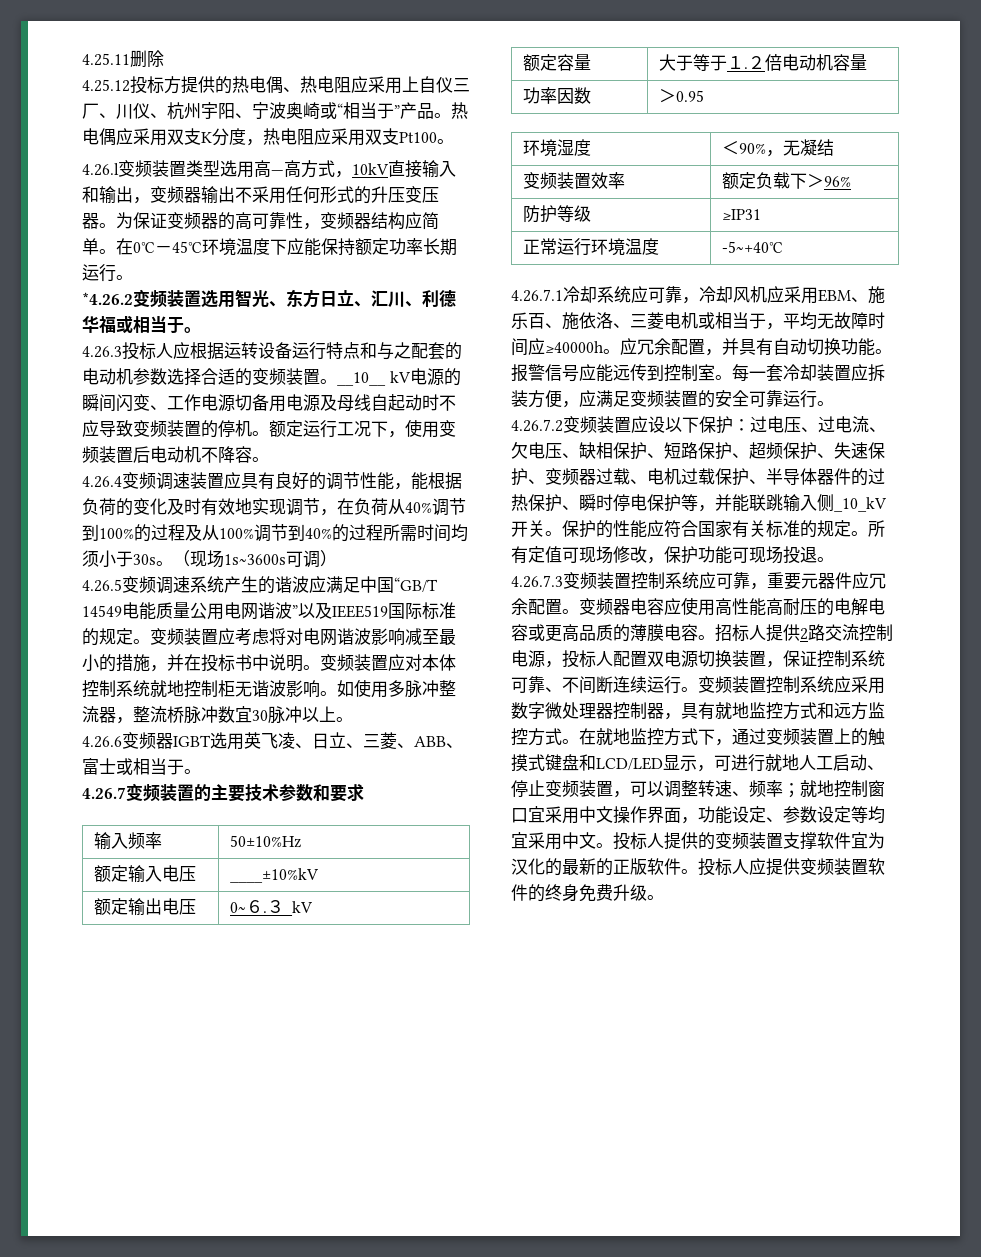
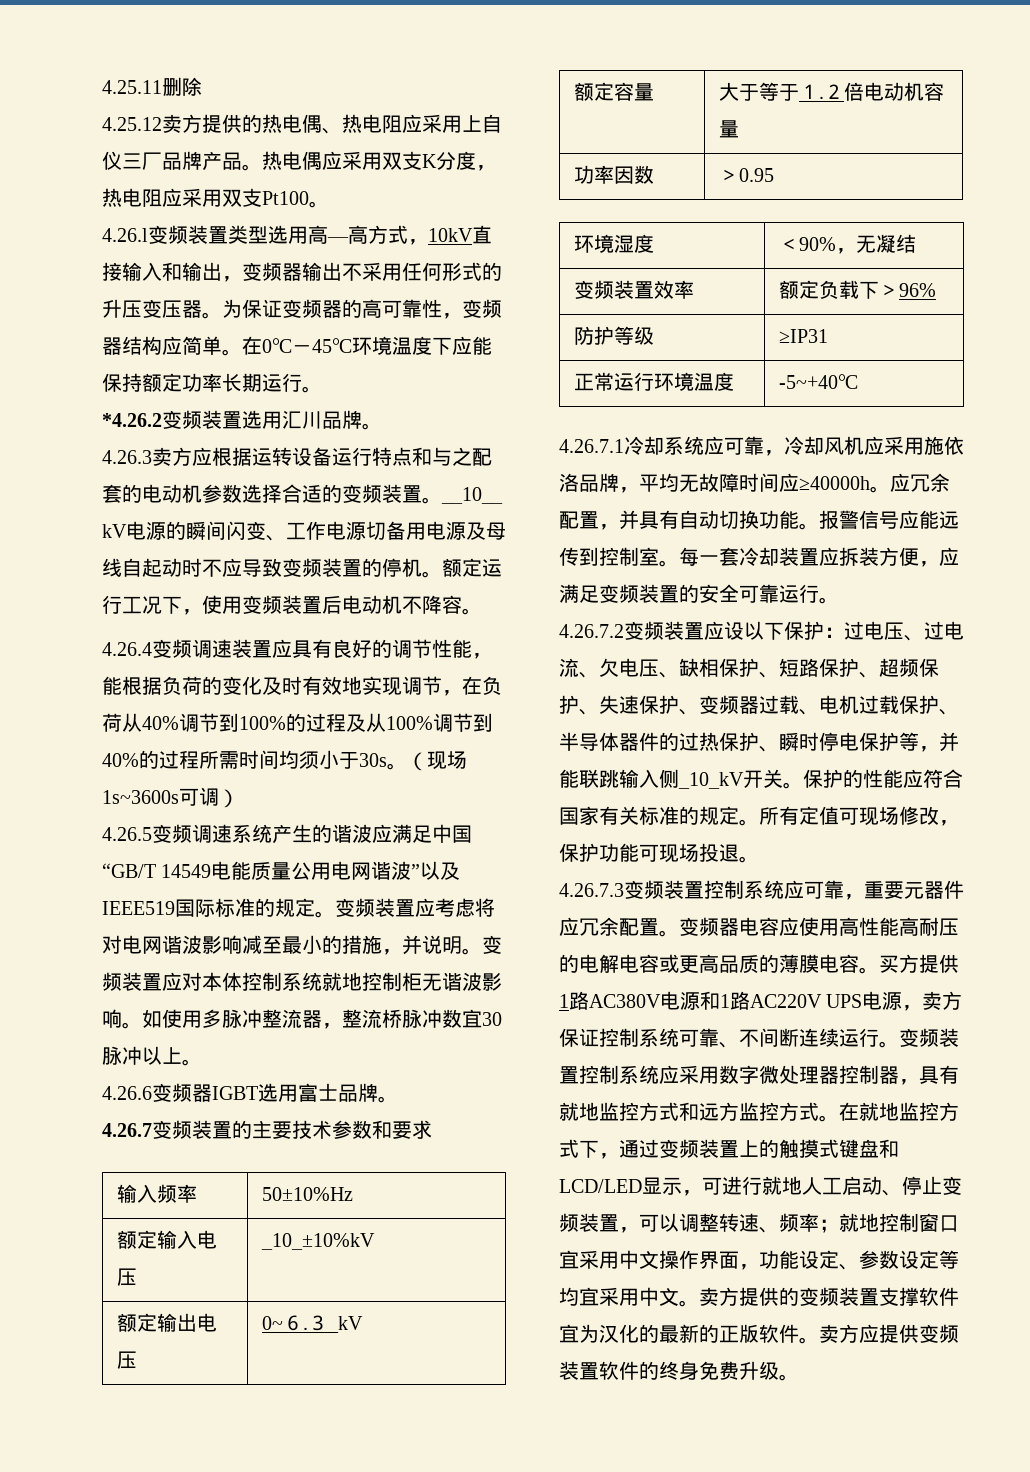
[130,76,164,94] 投标 -> [162,114,182,133] 卖
[99,102,400,120] 、川仪、杭州宇阳、宁波奥崎或“相当于” -> [162,151,202,170] 品牌
[235,289,456,308] [82,315,184,334] 智光、东方日立、汇川、利德华福或相当于 -> [282,410,362,429] 汇川品牌
[122,342,173,360] 投标人 -> [152,447,192,466] 卖方
[184,654,269,672] 在投标书中 -> (422, 945) none
[244,732,463,749] [82,758,184,775] 英飞凌、日立、三菱、ABB、富士或相当于 -> [298,1083,378,1102] 富士品牌
[230,868,320,883] ____±10%kV -> [261,1233,376,1250] _10_±10%kV
[818,286,885,304] [511,312,766,330] EBM、施乐百、施依洛、三菱电机或相当于 -> [924,436,964,455] [559,473,619,492] 施依洛品牌
[715,624,893,642] [511,650,783,668] 招标人提供2路交流控制电源，投标人配置双电源切换装置， -> [879,954,959,973] [559,991,963,1011] 买方提供1路AC380V电源和1路AC220V UPS电源，卖方
[613,832,664,850] 投标人 -> [699,1287,739,1306] 卖方
[698,858,749,876] 投标人 -> [819,1324,859,1343] 卖方

